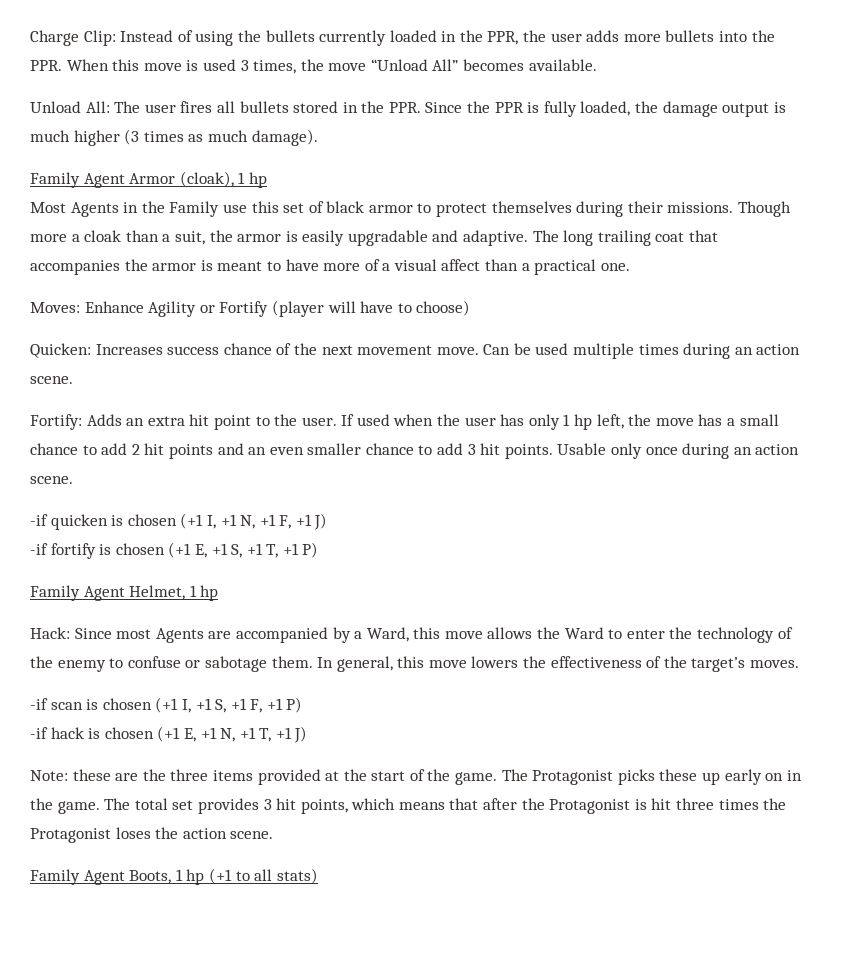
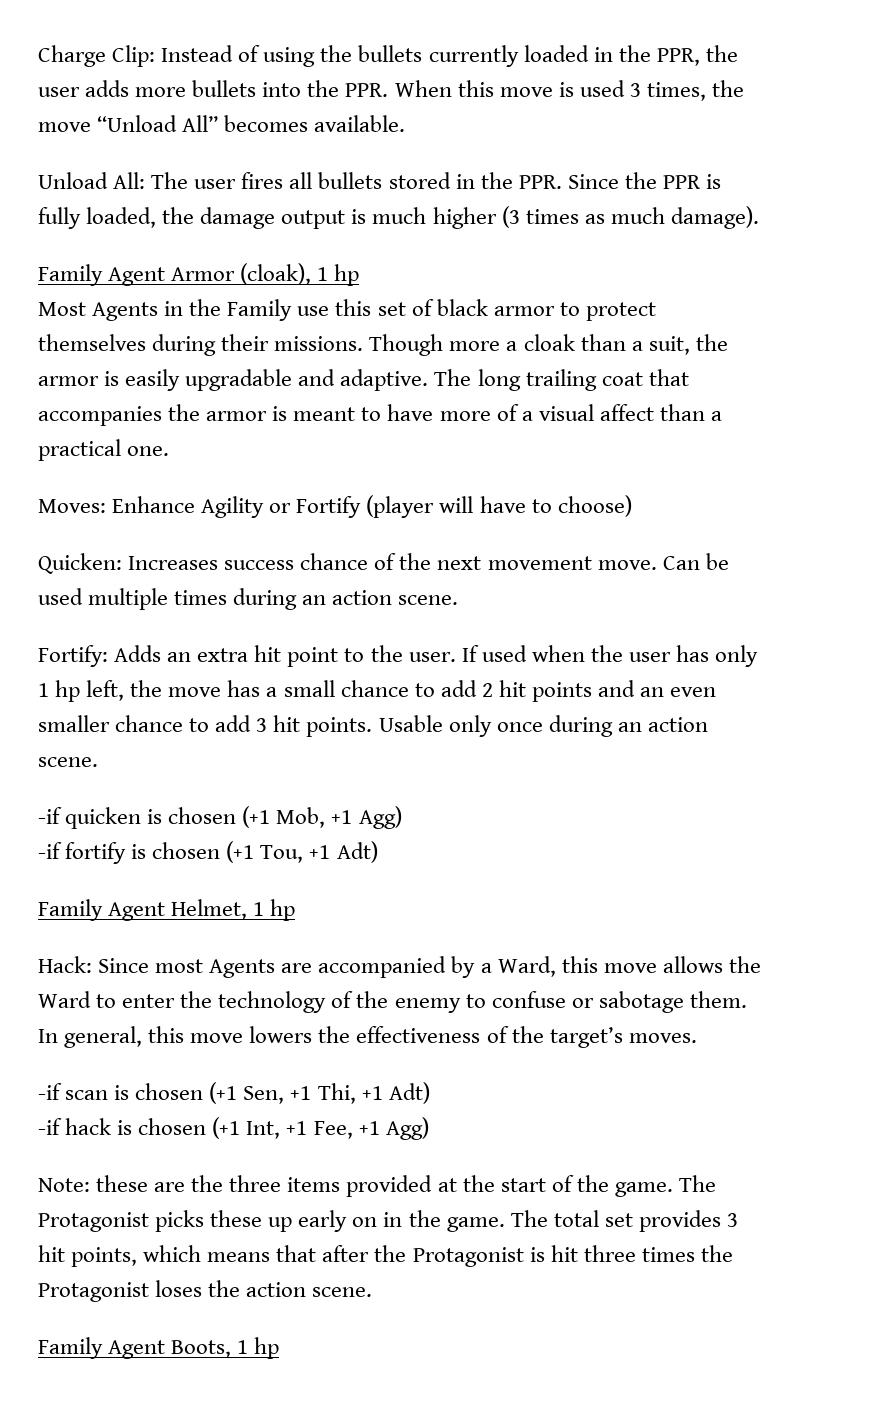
[206,513,328,530] I, +1 N, +1 F, +1 J) -> [276,806,402,829] Mob, +1 Agg)
[194,542,319,558] E, +1 S, +1 T, +1 P) -> [260,841,378,863] Tou, +1 Adt)
[181,697,303,713] I, +1 S, +1 F, +1 P) -> [243,1082,430,1104] Sen, +1 Thi, +1 Adt)
[183,726,308,743] E, +1 N, +1 T, +1 J) -> [246,1117,429,1140] Int, +1 Fee, +1 Agg)
[208,868,318,884] (+1 to all stats) -> (280, 1348) none

